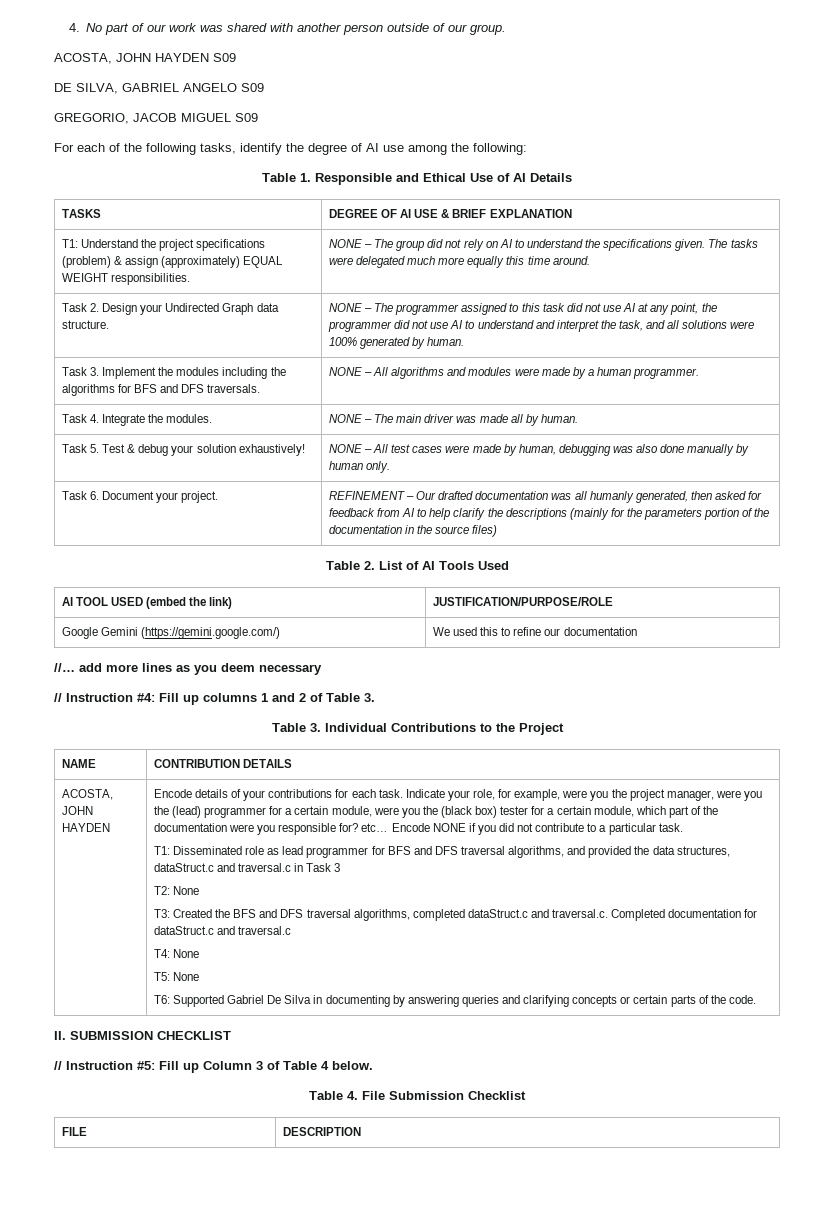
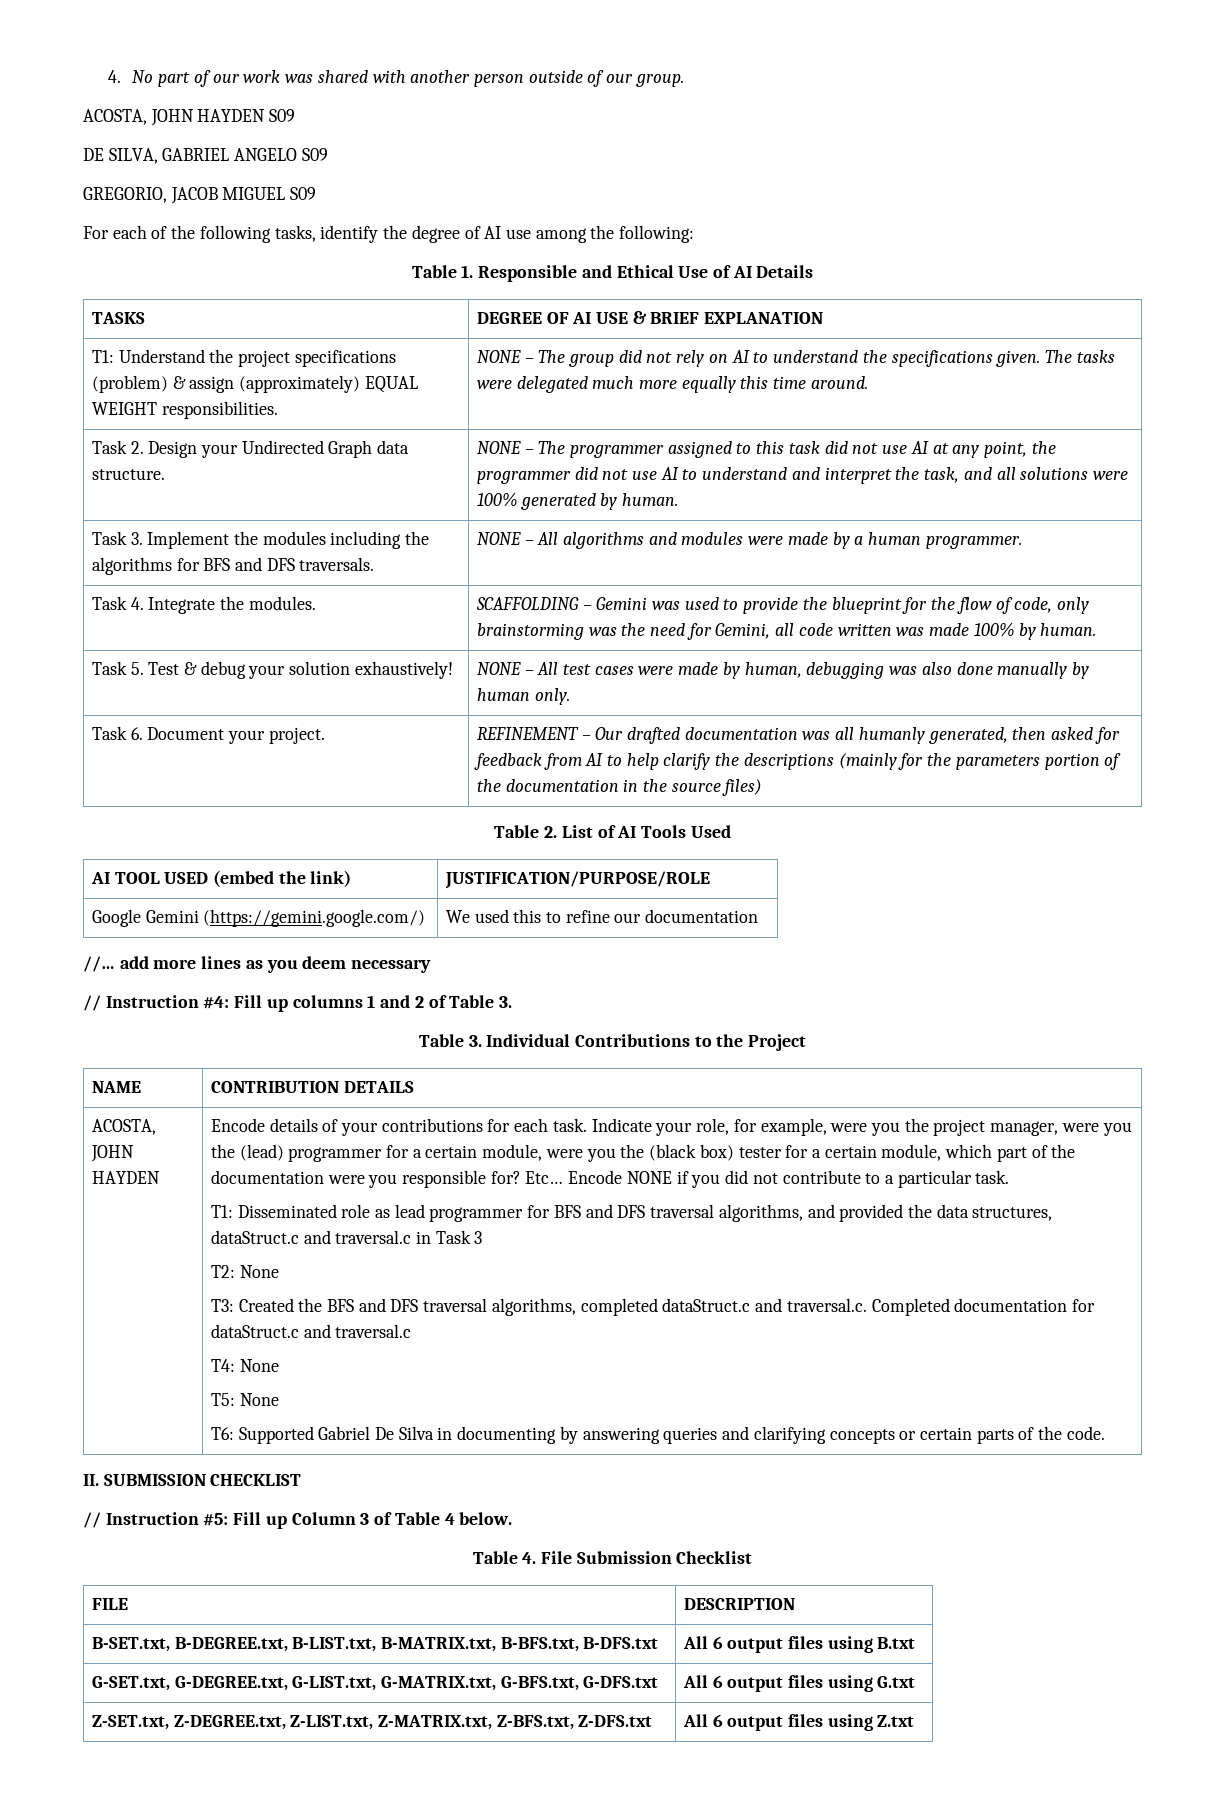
[328,414,455,423] NONE – The main driver -> [475,597,1090,614] [476,623,892,640] SCAFFOLDING – Gemini was used to provide the blueprint for the flow of code, only brainstorming was the need for Gemini, all code written
[510,414,523,423] all -> [973,622,1014,637] 100%
[361,823,389,832] etc… -> [525,1171,564,1184] Etc…
(361, 1131) none -> [91,1637,659,1652] [682,1636,916,1653] [91,1676,659,1691] [682,1675,916,1692] [91,1715,653,1730] [682,1714,915,1731] // B-SET.txt, B-DEGREE.txt, B-LIST.txt, B-MATRIX.txt, B-BFS.txt, B-DFS.txt | All 6 output files using B.txt // G-SET.txt, G-DEGREE.txt, G-LIST.txt, G-MATRIX.txt, G-BFS.txt, G-DFS.txt | All 6 output files using G.txt // Z-SET.txt, Z-DEGREE.txt, Z-LIST.txt, Z-MATRIX.txt, Z-BFS.txt, Z-DFS.txt | All 6 output files using Z.txt

